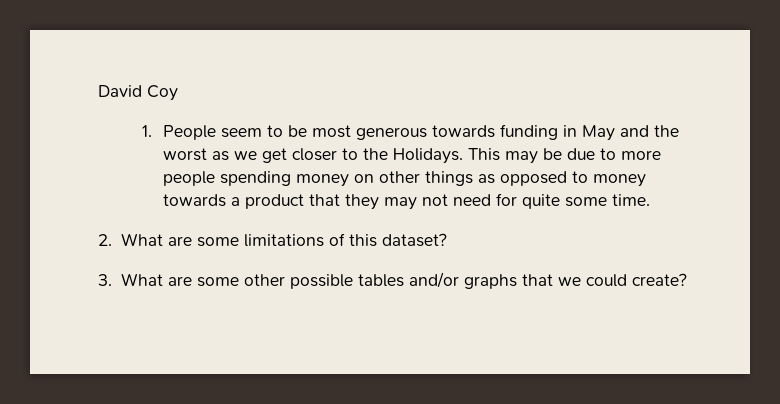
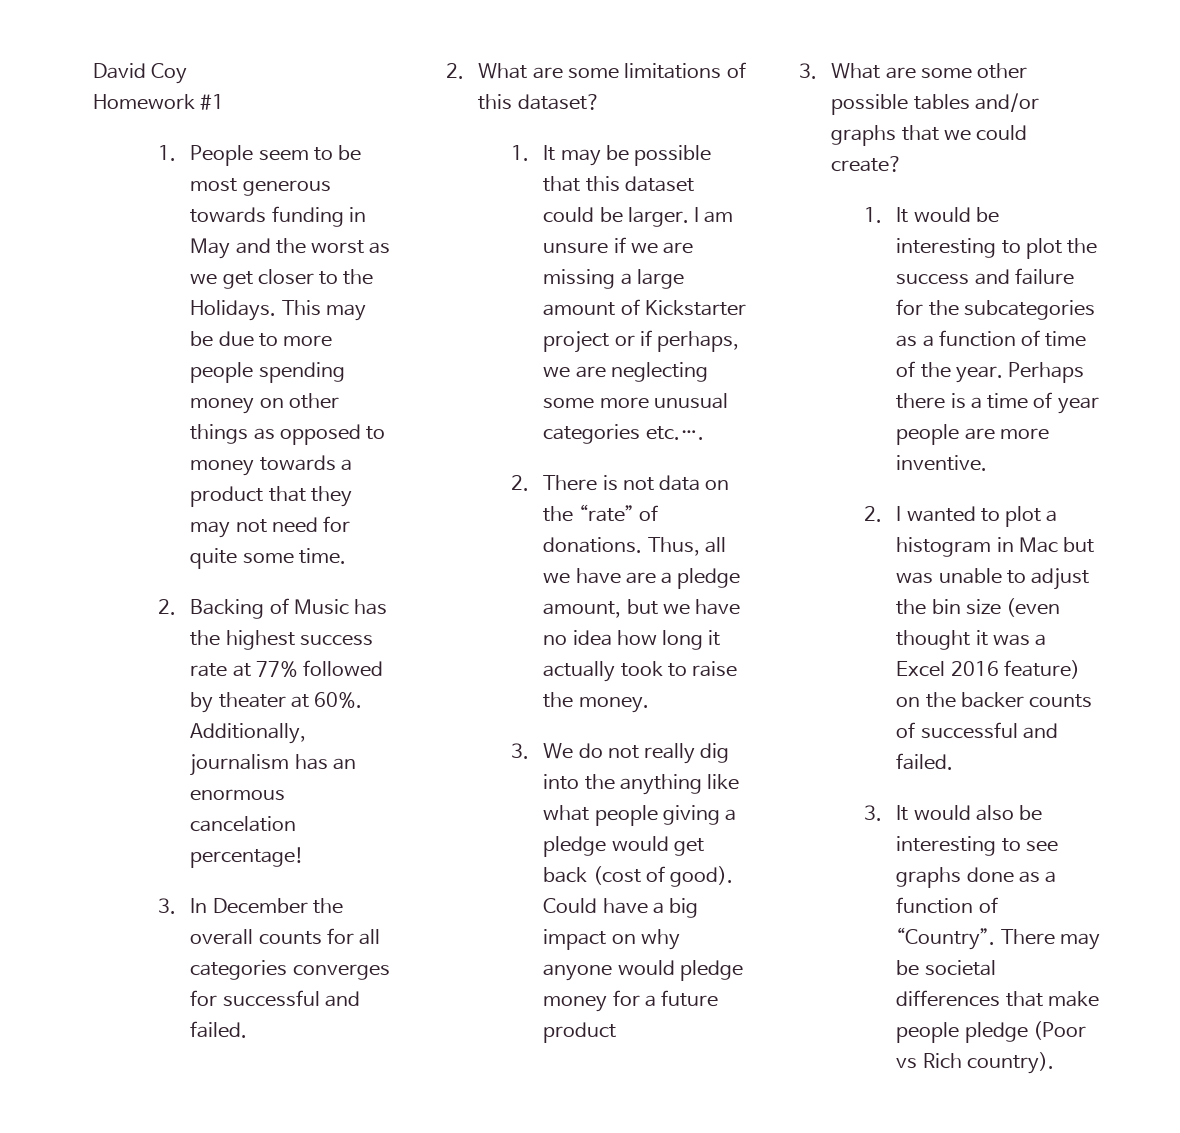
(178, 93) none -> [93,94,225,110] // Homework #1
(651, 200) none -> [157,598,388,619] [190,630,373,650] [190,660,384,677] [190,692,363,713] [190,723,307,744] [190,754,356,776] [190,789,286,801] [190,816,297,832] [190,847,305,868] [157,898,343,914] [190,928,381,945] [190,960,390,980] [190,990,360,1007] [190,1021,248,1038] // 2. Backing of Music has the highest success rate at 77% followed by theater at 60%. Additionally, journalism has an enormous cancelation percentage! // 3. In December the overall counts for all categories converges for successful and failed.
(447, 240) none -> [510,145,712,166] [543,176,694,192] [543,207,734,227] [543,237,694,254] [543,269,684,289] [543,299,746,316] [543,330,740,353] [543,362,708,382] [543,393,728,409] [543,424,704,444] [510,475,730,491] [543,504,658,522] [543,537,726,556] [543,568,741,589] [543,599,741,618] [543,630,721,650] [543,661,738,682] [543,692,649,713] [510,743,730,764] [543,774,740,795] [543,805,737,826] [543,836,704,857] [543,866,734,887] [543,898,699,918] [543,929,680,950] [543,960,743,981] [543,990,719,1012] [543,1022,617,1043] // 1. It may be possible that this dataset could be larger. I am unsure if we are missing a large amount of Kickstarter project or if perhaps, we are neglecting some more unusual categories etc.…. // 2. There is not data on the “rate” of donations. Thus, all we have are a pledge amount, but we have no idea how long it actually took to raise the money. // 3. We do not really dig into the anything like what people giving a pledge would get back (cost of good). Could have a big impact on why anyone would pledge money for a future product
(687, 279) none -> [863,207,999,223] [896,238,1098,259] [896,268,1074,285] [896,299,1095,320] [896,330,1087,347] [896,361,1085,383] [896,392,1099,414] [896,424,1049,445] [896,455,988,471] [863,506,1058,527] [896,537,1095,557] [896,568,1090,590] [896,598,1061,617] [896,630,1047,650] [896,660,1080,679] [896,692,1093,708] [896,722,1058,739] [896,753,954,770] [863,805,1043,821] [896,836,1058,856] [896,867,1057,888] [896,897,998,914] [896,927,1100,950] [896,960,996,976] [896,990,1099,1007] [896,1021,1086,1043] [896,1052,1054,1074] // 1. It would be interesting to plot the success and failure for the subcategories as a function of time of the year. Perhaps there is a time of year people are more inventive. // 2. I wanted to plot a histogram in Mac but was unable to adjust the bin size (even thought it was a Excel 2016 feature) on the backer counts of successful and failed. // 3. It would also be interesting to see graphs done as a function of “Country”. There may be societal differences that make people pledge (Poor vs Rich country).

